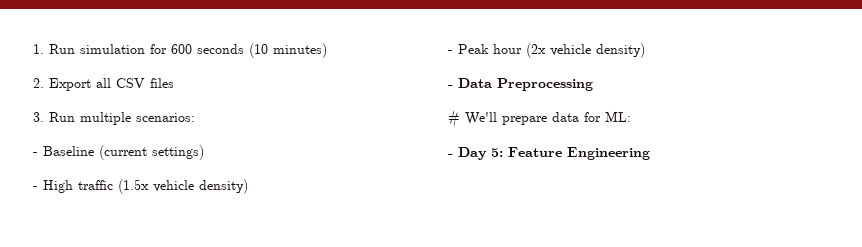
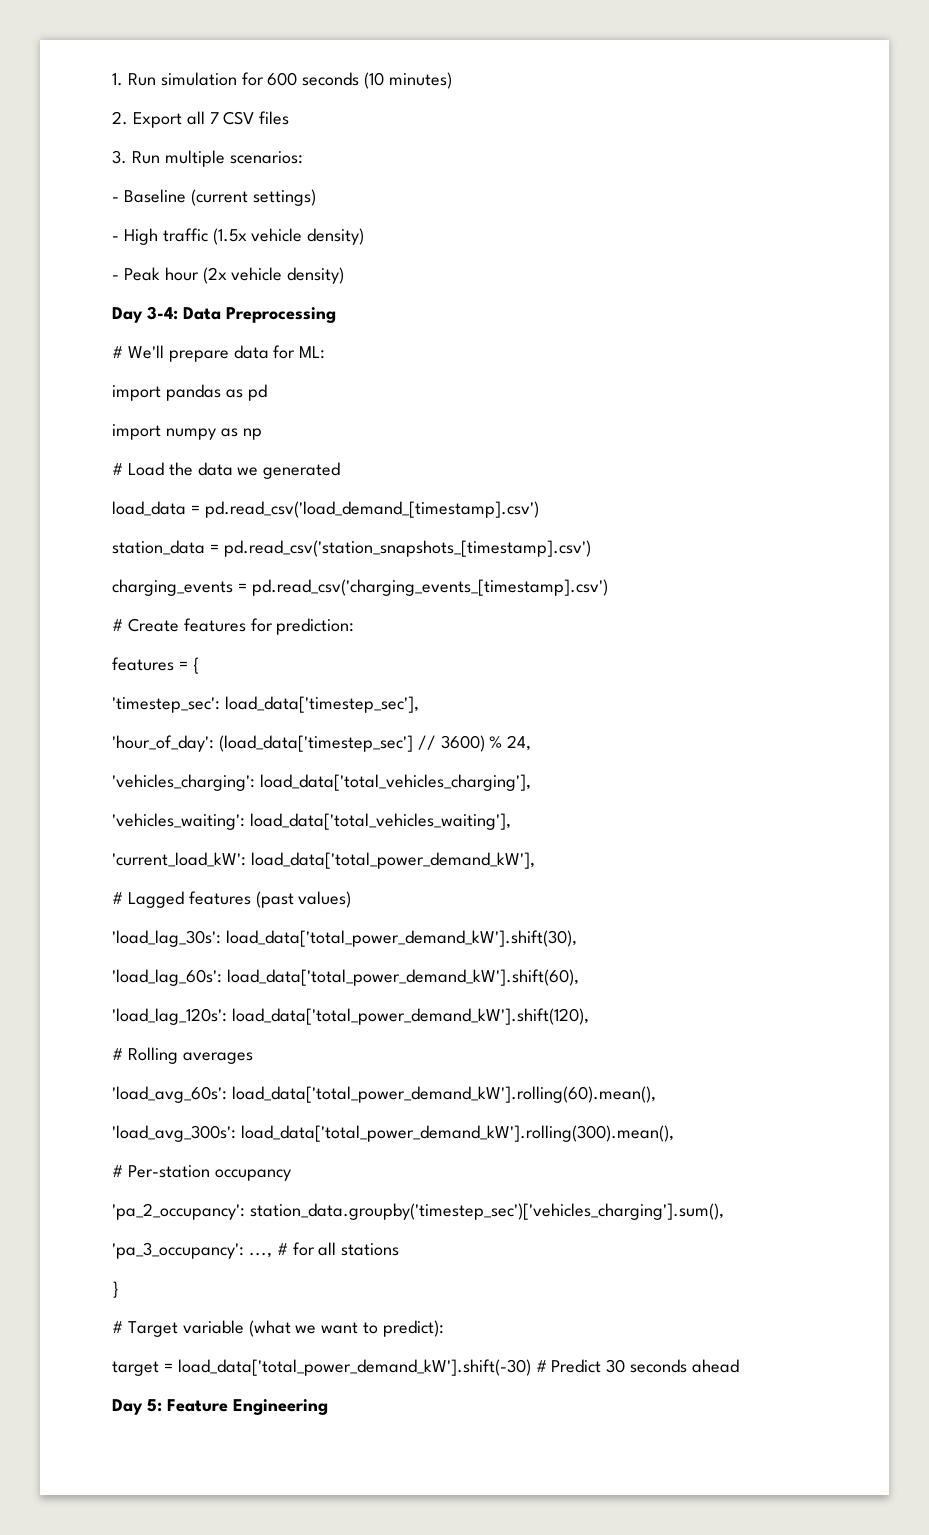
(111, 83) none -> [209,112,219,124] 7
[448,85,453,88] - -> [112,306,178,323] Day 3-4:
[448,154,453,157] - -> [112,384,267,401] [112,424,262,440] [112,462,341,479] [112,501,539,518] [112,540,591,557] [112,579,608,596] [112,618,355,635] [112,657,199,674] [112,696,419,713] [112,735,532,752] [112,774,531,791] [112,813,511,830] [112,852,535,869] [112,891,352,908] [112,930,577,947] [112,969,579,986] [112,1008,589,1025] [112,1047,253,1064] [112,1086,656,1103] [112,1125,674,1142] [112,1165,291,1181] [112,1203,724,1220] [112,1242,400,1259] [112,1281,119,1298] [112,1320,445,1337] [112,1359,740,1376] import pandas as pd // import numpy as np // # Load the data we generated // load_data = pd.read_csv('load_demand_[timestamp].csv') // station_data = pd.read_csv('station_snapshots_[timestamp].csv') // charging_events = pd.read_csv('charging_events_[timestamp].csv') // # Create features for prediction: // features = { // 'timestep_sec': load_data['timestep_sec'], // 'hour_of_day': (load_data['timestep_sec'] // 3600) % 24, // 'vehicles_charging': load_data['total_vehicles_charging'], // 'vehicles_waiting': load_data['total_vehicles_waiting'], // 'current_load_kW': load_data['total_power_demand_kW'], // # Lagged features (past values) // 'load_lag_30s': load_data['total_power_demand_kW'].shift(30), // 'load_lag_60s': load_data['total_power_demand_kW'].shift(60), // 'load_lag_120s': load_data['total_power_demand_kW'].shift(120), // # Rolling averages // 'load_avg_60s': load_data['total_power_demand_kW'].rolling(60).mean(), // 'load_avg_300s': load_data['total_power_demand_kW'].rolling(300).mean(), // # Per-station occupancy // 'pa_2_occupancy': station_data.groupby('timestep_sec')['vehicles_charging'].sum(), // 'pa_3_occupancy': ..., # for all stations // } // # Target variable (what we want to predict): // target = load_data['total_power_demand_kW'].shift(-30) # Predict 30 seconds ahead //

